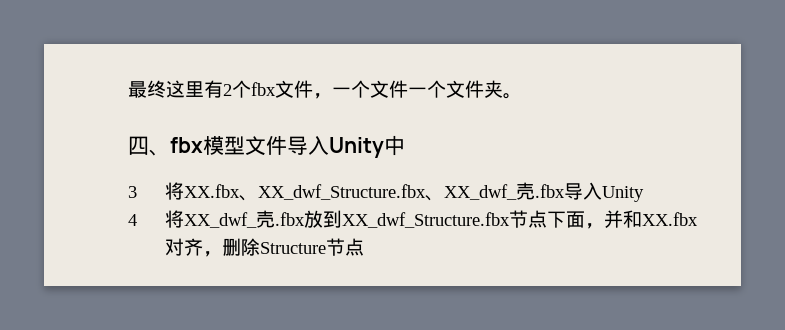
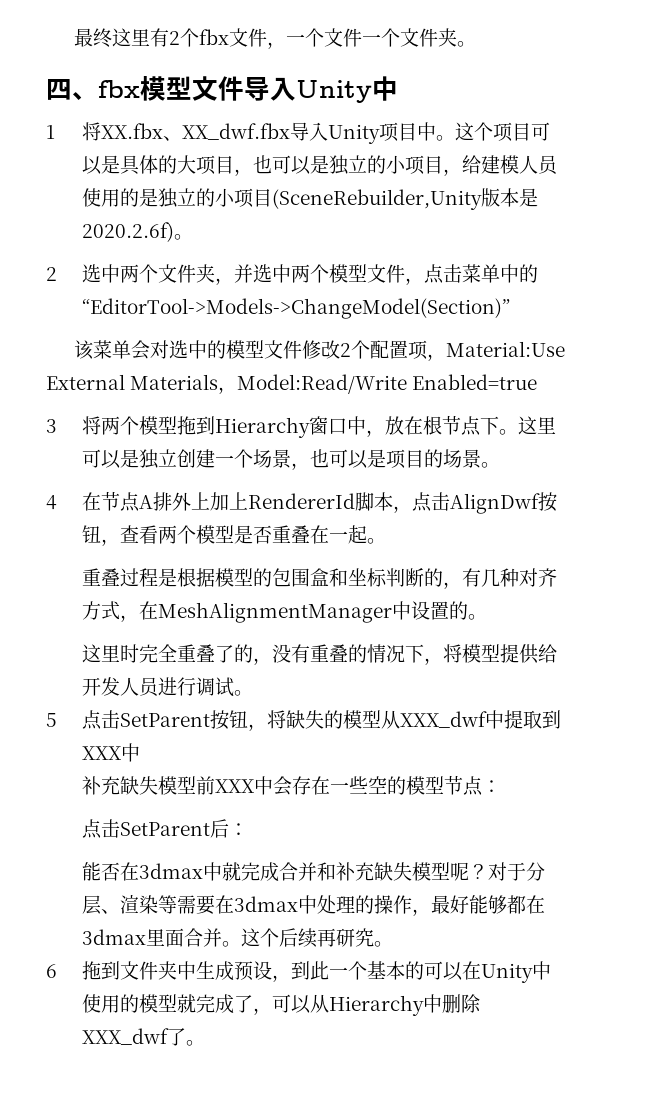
[128,186,137,198] 3 -> [46,125,55,139] 1
[257,182,644,202] [128,210,698,229] [164,238,364,257] XX_dwf_Structure.fbx、XX_dwf_壳.fbx导入Unity // 4将XX_dwf_壳.fbx放到XX_dwf_Structure.fbx节点下面，并和XX.fbx对齐，删除Structure节点 -> [182,122,551,144] [82,155,560,176] [82,188,539,210] [82,222,194,242] [46,264,539,285] [82,298,511,319] [73,340,565,361] [46,374,538,394] [46,415,557,438] [82,449,501,470] [46,491,558,514] [82,525,387,546] [82,568,558,589] [82,601,488,623] [82,644,558,665] [82,677,254,697] [46,710,562,731] [82,743,141,762] [82,775,502,796] [82,819,249,839] [82,862,546,882] [82,894,546,916] [82,928,394,948] [46,961,552,983] [82,994,482,1016] [82,1028,206,1046] XX_dwf.fbx导入Unity项目中。这个项目可以是具体的大项目，也可以是独立的小项目，给建模人员使用的是独立的小项目(SceneRebuilder,Unity版本是2020.2.6f)。 // 2选中两个文件夹，并选中两个模型文件，点击菜单中的“EditorTool->Models->ChangeModel(Section)” // 该菜单会对选中的模型文件修改2个配置项，Material:Use External Materials，Model:Read/Write Enabled=true // 3将两个模型拖到Hierarchy窗口中，放在根节点下。这里可以是独立创建一个场景，也可以是项目的场景。 // 4在节点A排外上加上RendererId脚本，点击AlignDwf按钮，查看两个模型是否重叠在一起。 // 重叠过程是根据模型的包围盒和坐标判断的，有几种对齐方式，在MeshAlignmentManager中设置的。 // 这里时完全重叠了的，没有重叠的情况下，将模型提供给开发人员进行调试。 // 5点击SetParent按钮，将缺失的模型从XXX_dwf中提取到XXX中 // 补充缺失模型前XXX中会存在一些空的模型节点： // 点击SetParent后： // 能否在3dmax中就完成合并和补充缺失模型呢？对于分层、渲染等需要在3dmax中处理的操作，最好能够都在3dmax里面合并。这个后续再研究。 // 6拖到文件夹中生成预设，到此一个基本的可以在Unity中使用的模型就完成了，可以从Hierarchy中删除XXX_dwf了。

